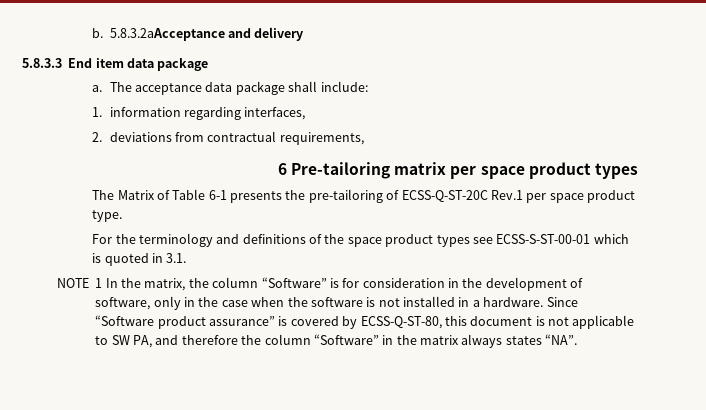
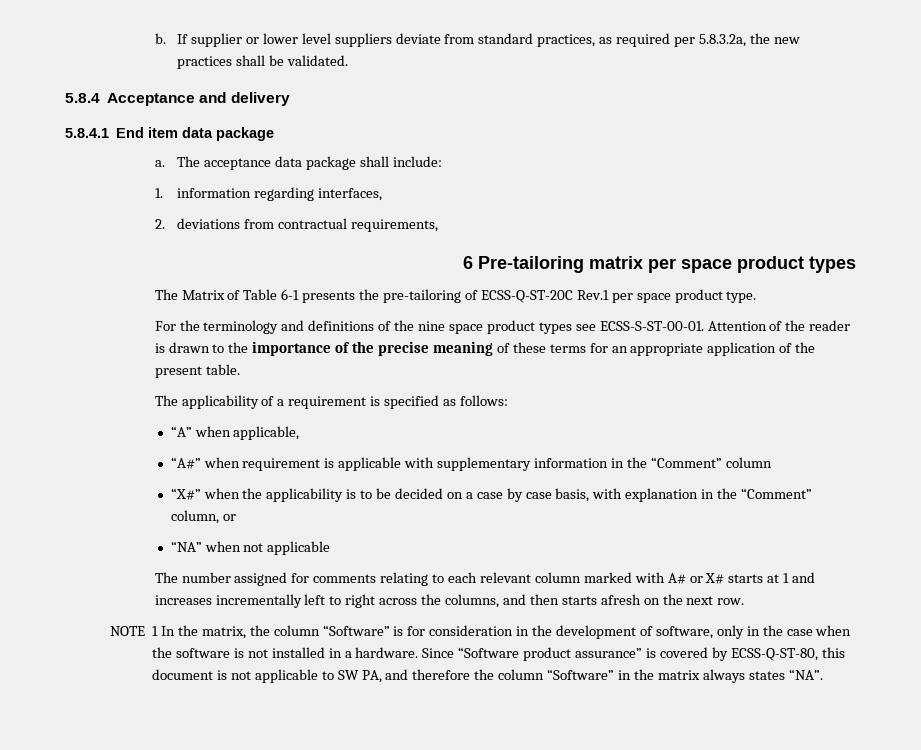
[109,28,225,41] 5.8.3.2aAcceptance -> [177,33,800,47] [177,55,348,69] [65,93,196,106] If supplier or lower level suppliers deviate from standard practices, as required per 5.8.3.2a, the new practices shall be validated. // 5.8.4 Acceptance
[22,58,62,68] 5.8.3.3 -> [65,128,109,138] 5.8.4.1
(345, 239) none -> [418,321,446,331] nine
[496,234,629,244] [92,253,187,266] ECSS-S-ST-00-01 which is quoted in 3.1. -> [599,320,851,331] [154,341,816,356] [154,364,240,378] [154,395,508,409] [170,426,300,440] [170,457,772,471] [170,488,813,502] [170,510,236,524] [170,541,331,555] [154,572,816,586] [154,594,745,608] ECSS-S-ST-00-01. Attention of the reader is drawn to the importance of the precise meaning of these terms for an appropriate application of the present table. // The applicability of a requirement is specified as follows: // “A” when applicable, // “A#” when requirement is applicable with supplementary information in the “Comment” column // “X#” when the applicability is to be decided on a case by case basis, with explanation in the “Comment” column, or // “NA” when not applicable // The number assigned for comments relating to each relevant column marked with A# or X# starts at 1 and increases incrementally left to right across the columns, and then starts afresh on the next row.

